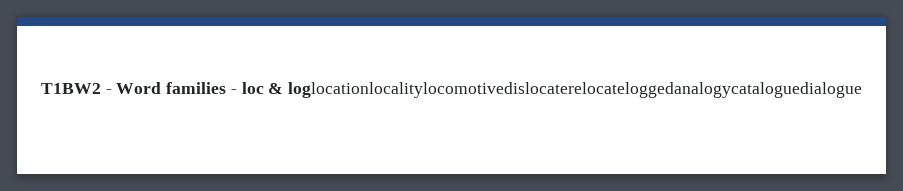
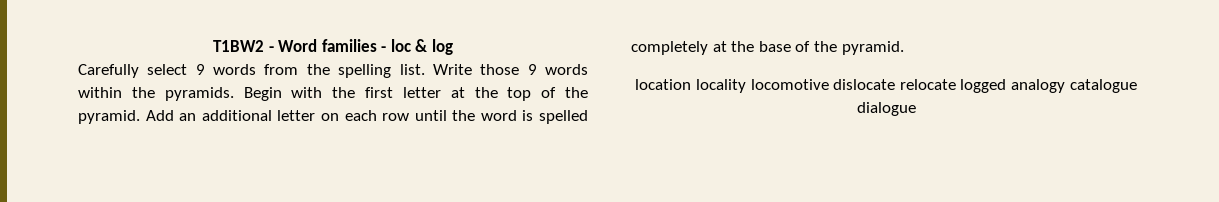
[288,82,863,98] loglocationlocalitylocomotivedislocaterelocateloggedanalogycataloguedialogue -> [432,39,454,55] [78,64,588,78] [78,87,588,101] [78,110,588,124] [631,41,904,55] [635,79,1137,93] [856,102,916,116] log // Carefully select 9 words from the spelling list. Write those 9 words within the pyramids. Begin with the first letter at the top of the pyramid. Add an additional letter on each row until the word is spelled completely at the base of the pyramid. // location locality locomotive dislocate relocate logged analogy catalogue dialogue

